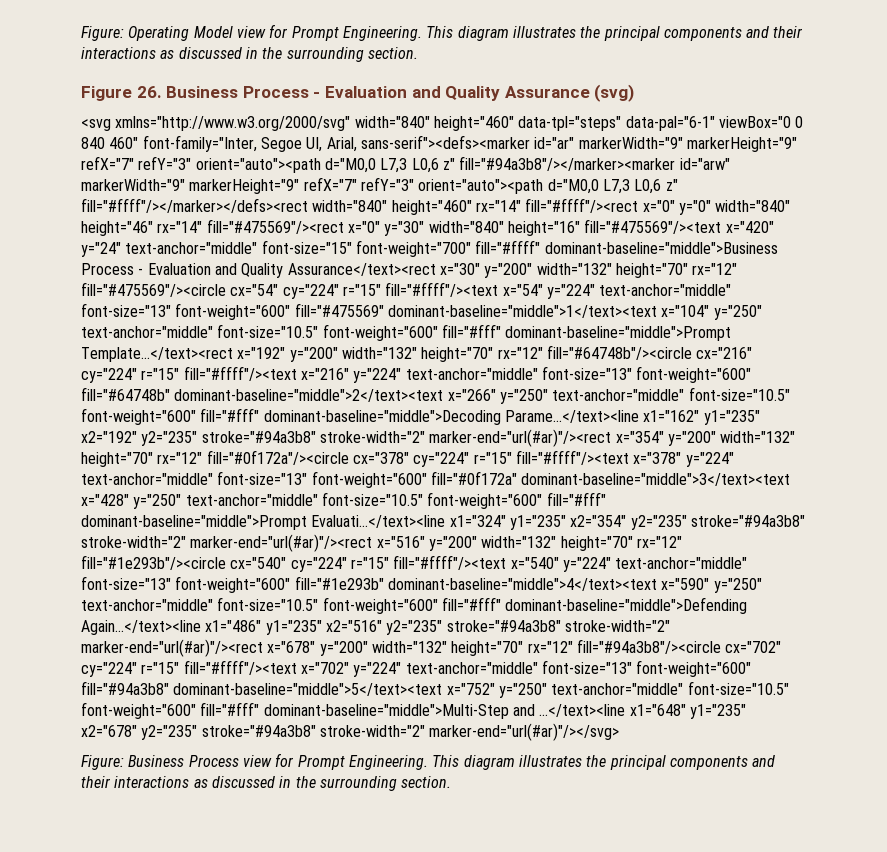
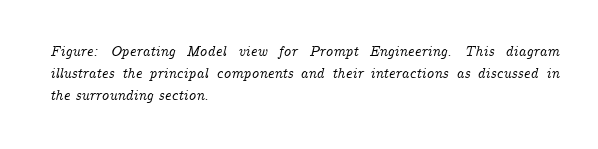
[81,84,635,102] [81,116,804,131] [81,135,797,152] [81,156,730,173] [81,177,678,194] [81,198,791,215] [81,219,774,236] [81,240,778,257] [81,263,738,278] [81,282,732,299] [81,303,762,320] [81,324,732,341] [81,345,753,362] [81,366,752,383] [81,387,790,404] [81,408,760,425] [81,429,796,447] [81,450,734,467] [81,471,791,488] [81,492,606,509] [81,515,805,530] [81,534,682,552] [81,555,748,572] [81,576,762,593] [81,597,748,614] [81,620,670,635] [81,639,782,657] [81,660,752,677] [81,681,789,698] [81,702,746,719] [81,723,620,741] [81,753,776,770] [81,776,452,791] // Figure 26. Business Process - Evaluation and Quality Assurance (svg) // <svg xmlns="http://www.w3.org/2000/svg" width="840" height="460" data-tpl="steps" data-pal="6-1" viewBox="0 0 840 460" font-family="Inter, Segoe UI, Arial, sans-serif"><defs><marker id="ar" markerWidth="9" markerHeight="9" refX="7" refY="3" orient="auto"><path d="M0,0 L7,3 L0,6 z" fill="#94a3b8"/></marker><marker id="arw" markerWidth="9" markerHeight="9" refX="7" refY="3" orient="auto"><path d="M0,0 L7,3 L0,6 z" fill="#ffff"/></marker></defs><rect width="840" height="460" rx="14" fill="#ffff"/><rect x="0" y="0" width="840" height="46" rx="14" fill="#475569"/><rect x="0" y="30" width="840" height="16" fill="#475569"/><text x="420" y="24" text-anchor="middle" font-size="15" font-weight="700" fill="#ffff" dominant-baseline="middle">Business Process - Evaluation and Quality Assurance</text><rect x="30" y="200" width="132" height="70" rx="12" fill="#475569"/><circle cx="54" cy="224" r="15" fill="#ffff"/><text x="54" y="224" text-anchor="middle" font-size="13" font-weight="600" fill="#475569" dominant-baseline="middle">1</text><text x="104" y="250" text-anchor="middle" font-size="10.5" font-weight="600" fill="#fff" dominant-baseline="middle">Prompt Template…</text><rect x="192" y="200" width="132" height="70" rx="12" fill="#64748b"/><circle cx="216" cy="224" r="15" fill="#ffff"/><text x="216" y="224" text-anchor="middle" font-size="13" font-weight="600" fill="#64748b" dominant-baseline="middle">2</text><text x="266" y="250" text-anchor="middle" font-size="10.5" font-weight="600" fill="#fff" dominant-baseline="middle">Decoding Parame…</text><line x1="162" y1="235" x2="192" y2="235" stroke="#94a3b8" stroke-width="2" marker-end="url(#ar)"/><rect x="354" y="200" width="132" height="70" rx="12" fill="#0f172a"/><circle cx="378" cy="224" r="15" fill="#ffff"/><text x="378" y="224" text-anchor="middle" font-size="13" font-weight="600" fill="#0f172a" dominant-baseline="middle">3</text><text x="428" y="250" text-anchor="middle" font-size="10.5" font-weight="600" fill="#fff" dominant-baseline="middle">Prompt Evaluati…</text><line x1="324" y1="235" x2="354" y2="235" stroke="#94a3b8" stroke-width="2" marker-end="url(#ar)"/><rect x="516" y="200" width="132" height="70" rx="12" fill="#1e293b"/><circle cx="540" cy="224" r="15" fill="#ffff"/><text x="540" y="224" text-anchor="middle" font-size="13" font-weight="600" fill="#1e293b" dominant-baseline="middle">4</text><text x="590" y="250" text-anchor="middle" font-size="10.5" font-weight="600" fill="#fff" dominant-baseline="middle">Defending Again…</text><line x1="486" y1="235" x2="516" y2="235" stroke="#94a3b8" stroke-width="2" marker-end="url(#ar)"/><rect x="678" y="200" width="132" height="70" rx="12" fill="#94a3b8"/><circle cx="702" cy="224" r="15" fill="#ffff"/><text x="702" y="224" text-anchor="middle" font-size="13" font-weight="600" fill="#94a3b8" dominant-baseline="middle">5</text><text x="752" y="250" text-anchor="middle" font-size="10.5" font-weight="600" fill="#fff" dominant-baseline="middle">Multi-Step and …</text><line x1="648" y1="235" x2="678" y2="235" stroke="#94a3b8" stroke-width="2" marker-end="url(#ar)"/></svg> // Figure: Business Process view for Prompt Engineering. This diagram illustrates the principal components and their interactions as discussed in the surrounding section. -> (209, 95) none

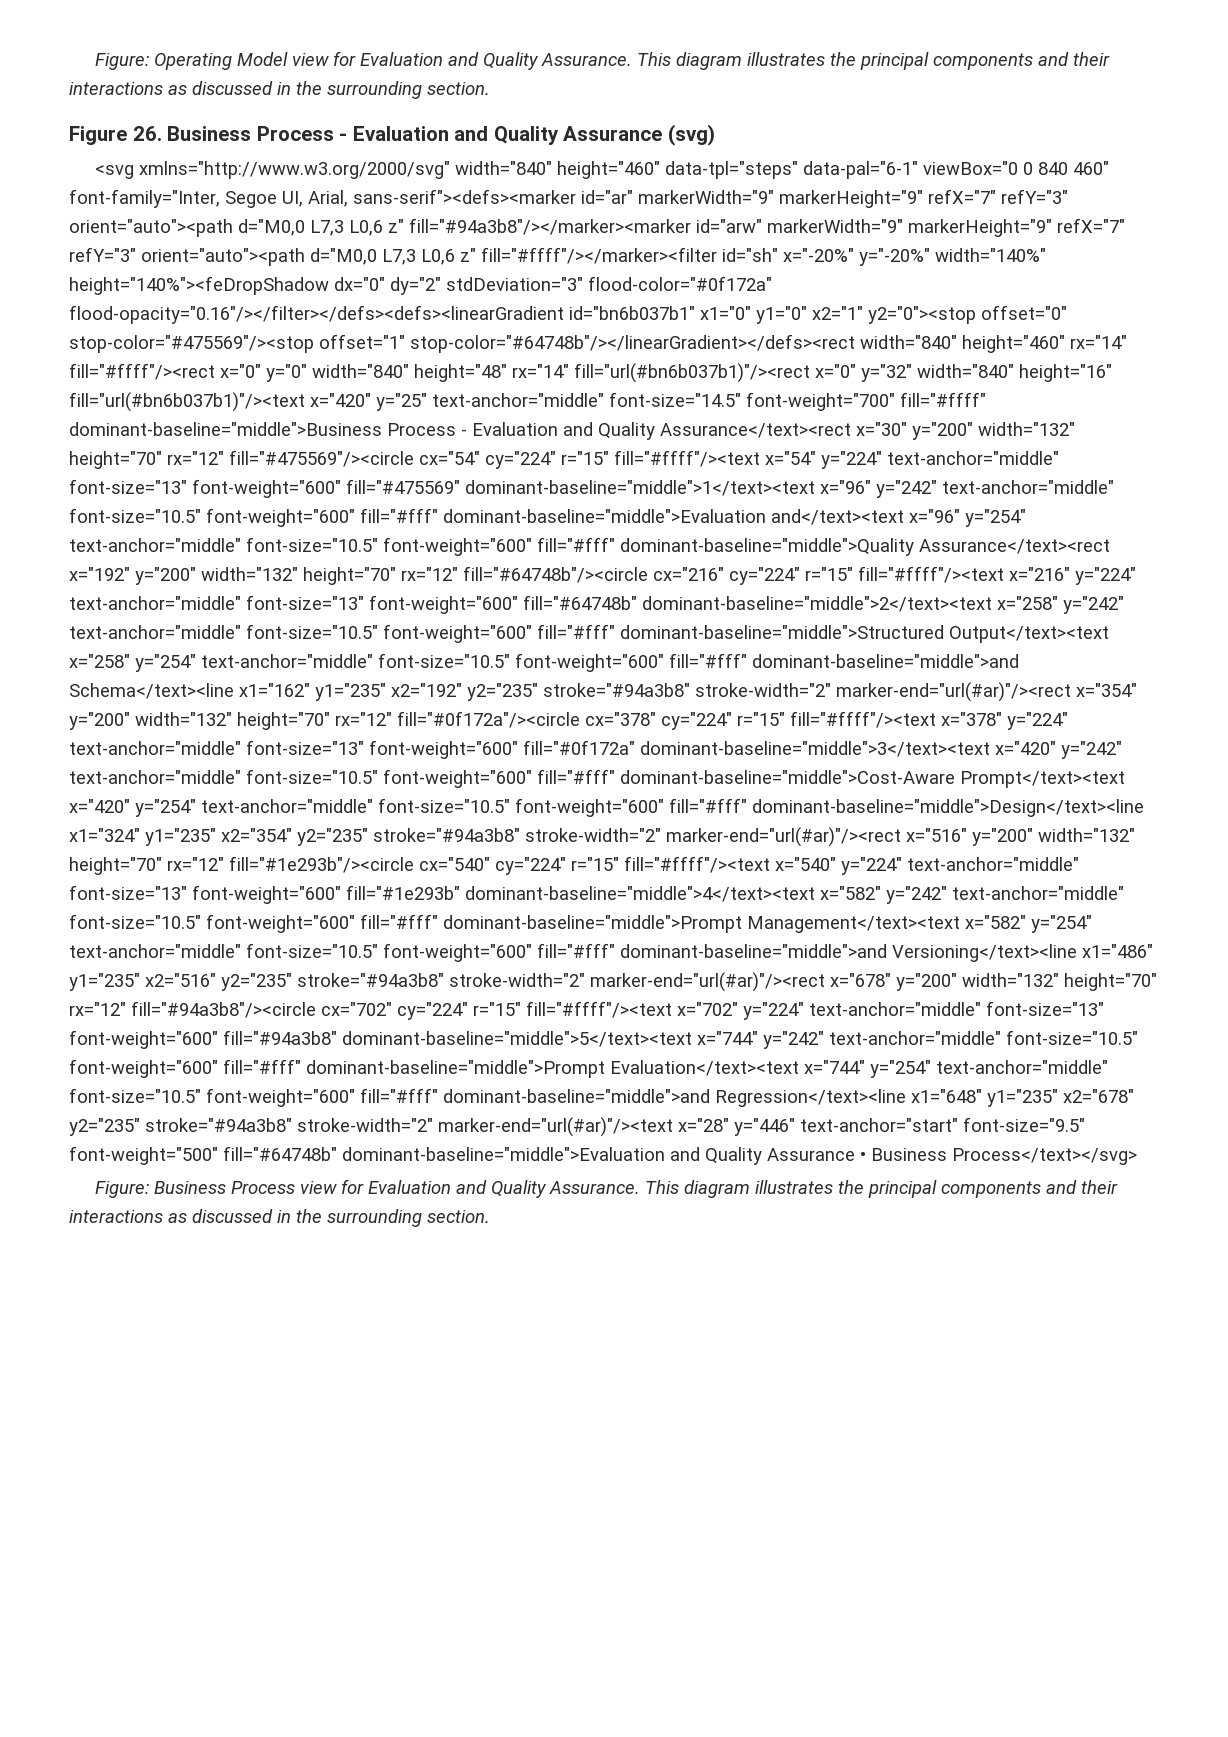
[308,45,452,59] Prompt Engineering. -> [360,52,633,70] Evaluation and Quality Assurance.
(209, 95) none -> [69,124,715,146] [95,161,1110,179] [69,189,1068,208] [69,218,1125,237] [69,247,1046,266] [69,276,772,295] [69,305,1067,324] [69,334,1127,353] [69,363,1112,383] [69,392,986,412] [69,422,1075,440] [69,450,1059,469] [69,479,1114,498] [69,508,1026,527] [69,537,1110,556] [69,566,1136,585] [69,595,1124,614] [69,624,1109,643] [69,653,1019,672] [69,682,1137,702] [69,711,1068,730] [69,740,1122,759] [69,769,1125,788] [69,798,1144,817] [69,827,1135,847] [69,856,1079,875] [69,885,1124,904] [69,914,1092,933] [69,943,1153,962] [69,972,1157,992] [69,1001,1104,1020] [69,1030,1138,1049] [69,1059,1108,1078] [69,1088,1134,1107] [69,1117,1085,1137] [69,1146,1137,1165] [95,1179,1119,1198] [69,1209,490,1227] // Figure 26. Business Process - Evaluation and Quality Assurance (svg) // <svg xmlns="http://www.w3.org/2000/svg" width="840" height="460" data-tpl="steps" data-pal="6-1" viewBox="0 0 840 460" font-family="Inter, Segoe UI, Arial, sans-serif"><defs><marker id="ar" markerWidth="9" markerHeight="9" refX="7" refY="3" orient="auto"><path d="M0,0 L7,3 L0,6 z" fill="#94a3b8"/></marker><marker id="arw" markerWidth="9" markerHeight="9" refX="7" refY="3" orient="auto"><path d="M0,0 L7,3 L0,6 z" fill="#ffff"/></marker><filter id="sh" x="-20%" y="-20%" width="140%" height="140%"><feDropShadow dx="0" dy="2" stdDeviation="3" flood-color="#0f172a" flood-opacity="0.16"/></filter></defs><defs><linearGradient id="bn6b037b1" x1="0" y1="0" x2="1" y2="0"><stop offset="0" stop-color="#475569"/><stop offset="1" stop-color="#64748b"/></linearGradient></defs><rect width="840" height="460" rx="14" fill="#ffff"/><rect x="0" y="0" width="840" height="48" rx="14" fill="url(#bn6b037b1)"/><rect x="0" y="32" width="840" height="16" fill="url(#bn6b037b1)"/><text x="420" y="25" text-anchor="middle" font-size="14.5" font-weight="700" fill="#ffff" dominant-baseline="middle">Business Process - Evaluation and Quality Assurance</text><rect x="30" y="200" width="132" height="70" rx="12" fill="#475569"/><circle cx="54" cy="224" r="15" fill="#ffff"/><text x="54" y="224" text-anchor="middle" font-size="13" font-weight="600" fill="#475569" dominant-baseline="middle">1</text><text x="96" y="242" text-anchor="middle" font-size="10.5" font-weight="600" fill="#fff" dominant-baseline="middle">Evaluation and</text><text x="96" y="254" text-anchor="middle" font-size="10.5" font-weight="600" fill="#fff" dominant-baseline="middle">Quality Assurance</text><rect x="192" y="200" width="132" height="70" rx="12" fill="#64748b"/><circle cx="216" cy="224" r="15" fill="#ffff"/><text x="216" y="224" text-anchor="middle" font-size="13" font-weight="600" fill="#64748b" dominant-baseline="middle">2</text><text x="258" y="242" text-anchor="middle" font-size="10.5" font-weight="600" fill="#fff" dominant-baseline="middle">Structured Output</text><text x="258" y="254" text-anchor="middle" font-size="10.5" font-weight="600" fill="#fff" dominant-baseline="middle">and Schema</text><line x1="162" y1="235" x2="192" y2="235" stroke="#94a3b8" stroke-width="2" marker-end="url(#ar)"/><rect x="354" y="200" width="132" height="70" rx="12" fill="#0f172a"/><circle cx="378" cy="224" r="15" fill="#ffff"/><text x="378" y="224" text-anchor="middle" font-size="13" font-weight="600" fill="#0f172a" dominant-baseline="middle">3</text><text x="420" y="242" text-anchor="middle" font-size="10.5" font-weight="600" fill="#fff" dominant-baseline="middle">Cost-Aware Prompt</text><text x="420" y="254" text-anchor="middle" font-size="10.5" font-weight="600" fill="#fff" dominant-baseline="middle">Design</text><line x1="324" y1="235" x2="354" y2="235" stroke="#94a3b8" stroke-width="2" marker-end="url(#ar)"/><rect x="516" y="200" width="132" height="70" rx="12" fill="#1e293b"/><circle cx="540" cy="224" r="15" fill="#ffff"/><text x="540" y="224" text-anchor="middle" font-size="13" font-weight="600" fill="#1e293b" dominant-baseline="middle">4</text><text x="582" y="242" text-anchor="middle" font-size="10.5" font-weight="600" fill="#fff" dominant-baseline="middle">Prompt Management</text><text x="582" y="254" text-anchor="middle" font-size="10.5" font-weight="600" fill="#fff" dominant-baseline="middle">and Versioning</text><line x1="486" y1="235" x2="516" y2="235" stroke="#94a3b8" stroke-width="2" marker-end="url(#ar)"/><rect x="678" y="200" width="132" height="70" rx="12" fill="#94a3b8"/><circle cx="702" cy="224" r="15" fill="#ffff"/><text x="702" y="224" text-anchor="middle" font-size="13" font-weight="600" fill="#94a3b8" dominant-baseline="middle">5</text><text x="744" y="242" text-anchor="middle" font-size="10.5" font-weight="600" fill="#fff" dominant-baseline="middle">Prompt Evaluation</text><text x="744" y="254" text-anchor="middle" font-size="10.5" font-weight="600" fill="#fff" dominant-baseline="middle">and Regression</text><line x1="648" y1="235" x2="678" y2="235" stroke="#94a3b8" stroke-width="2" marker-end="url(#ar)"/><text x="28" y="446" text-anchor="start" font-size="9.5" font-weight="500" fill="#64748b" dominant-baseline="middle">Evaluation and Quality Assurance • Business Process</text></svg> // Figure: Business Process view for Evaluation and Quality Assurance. This diagram illustrates the principal components and their interactions as discussed in the surrounding section.

